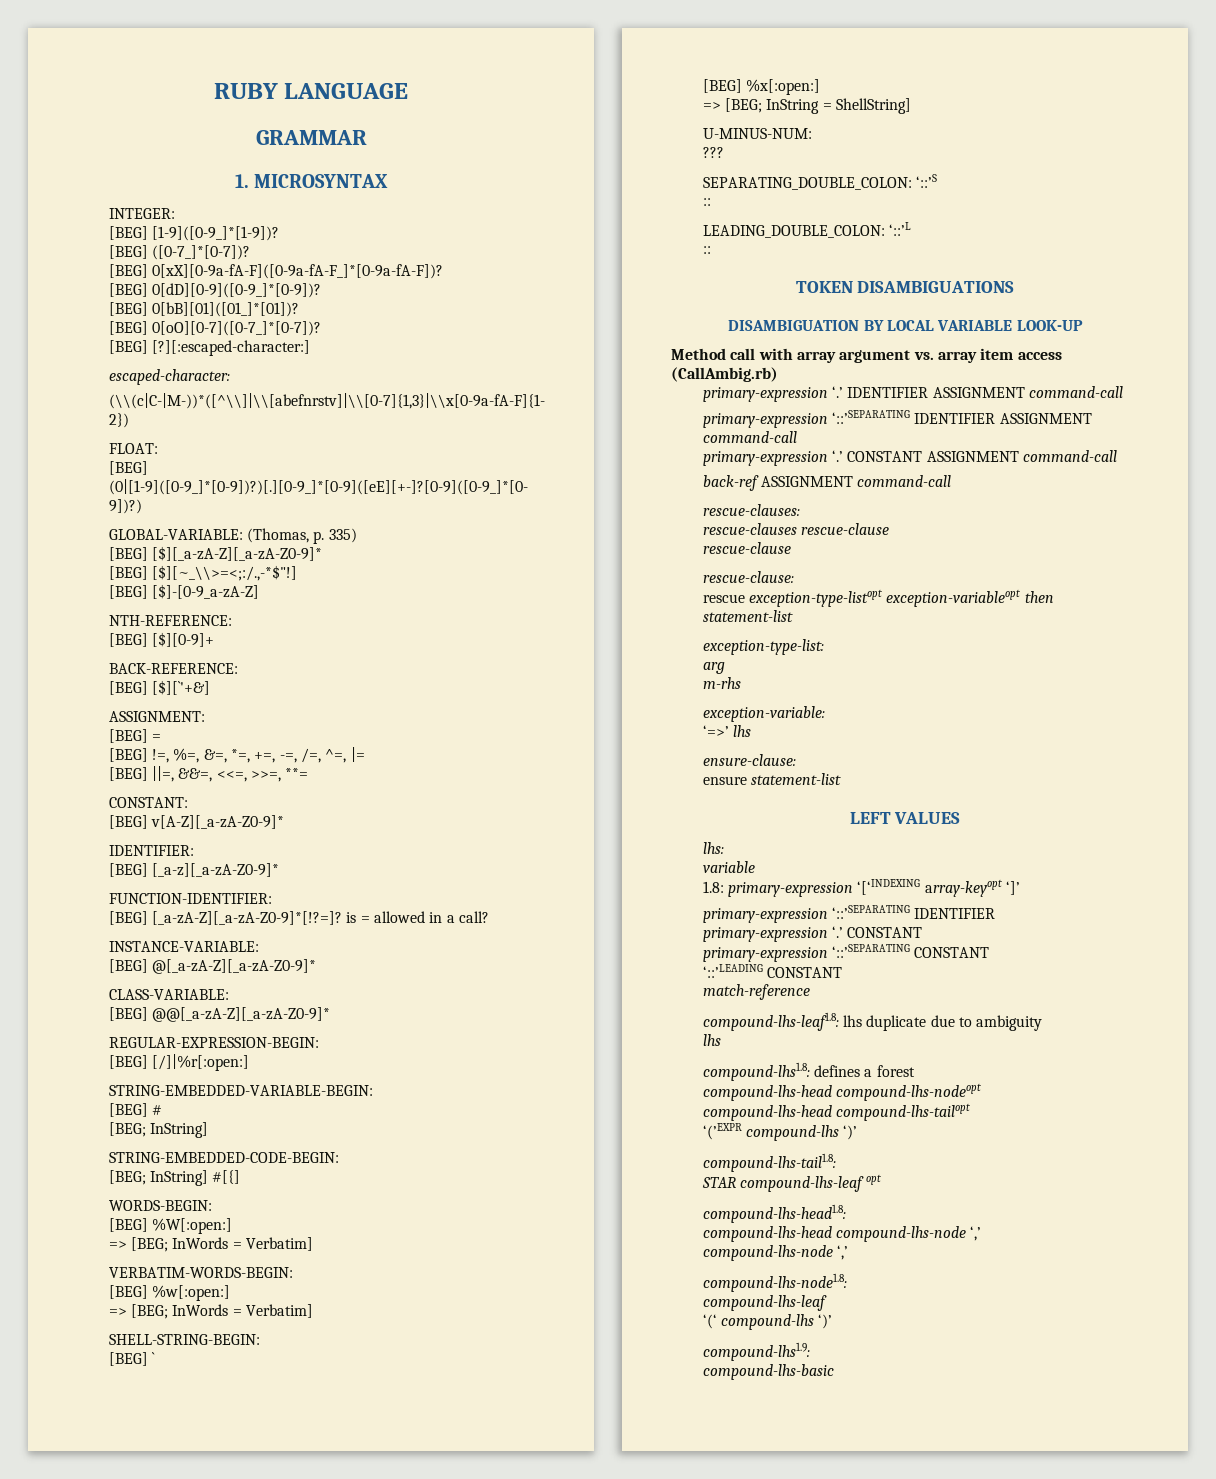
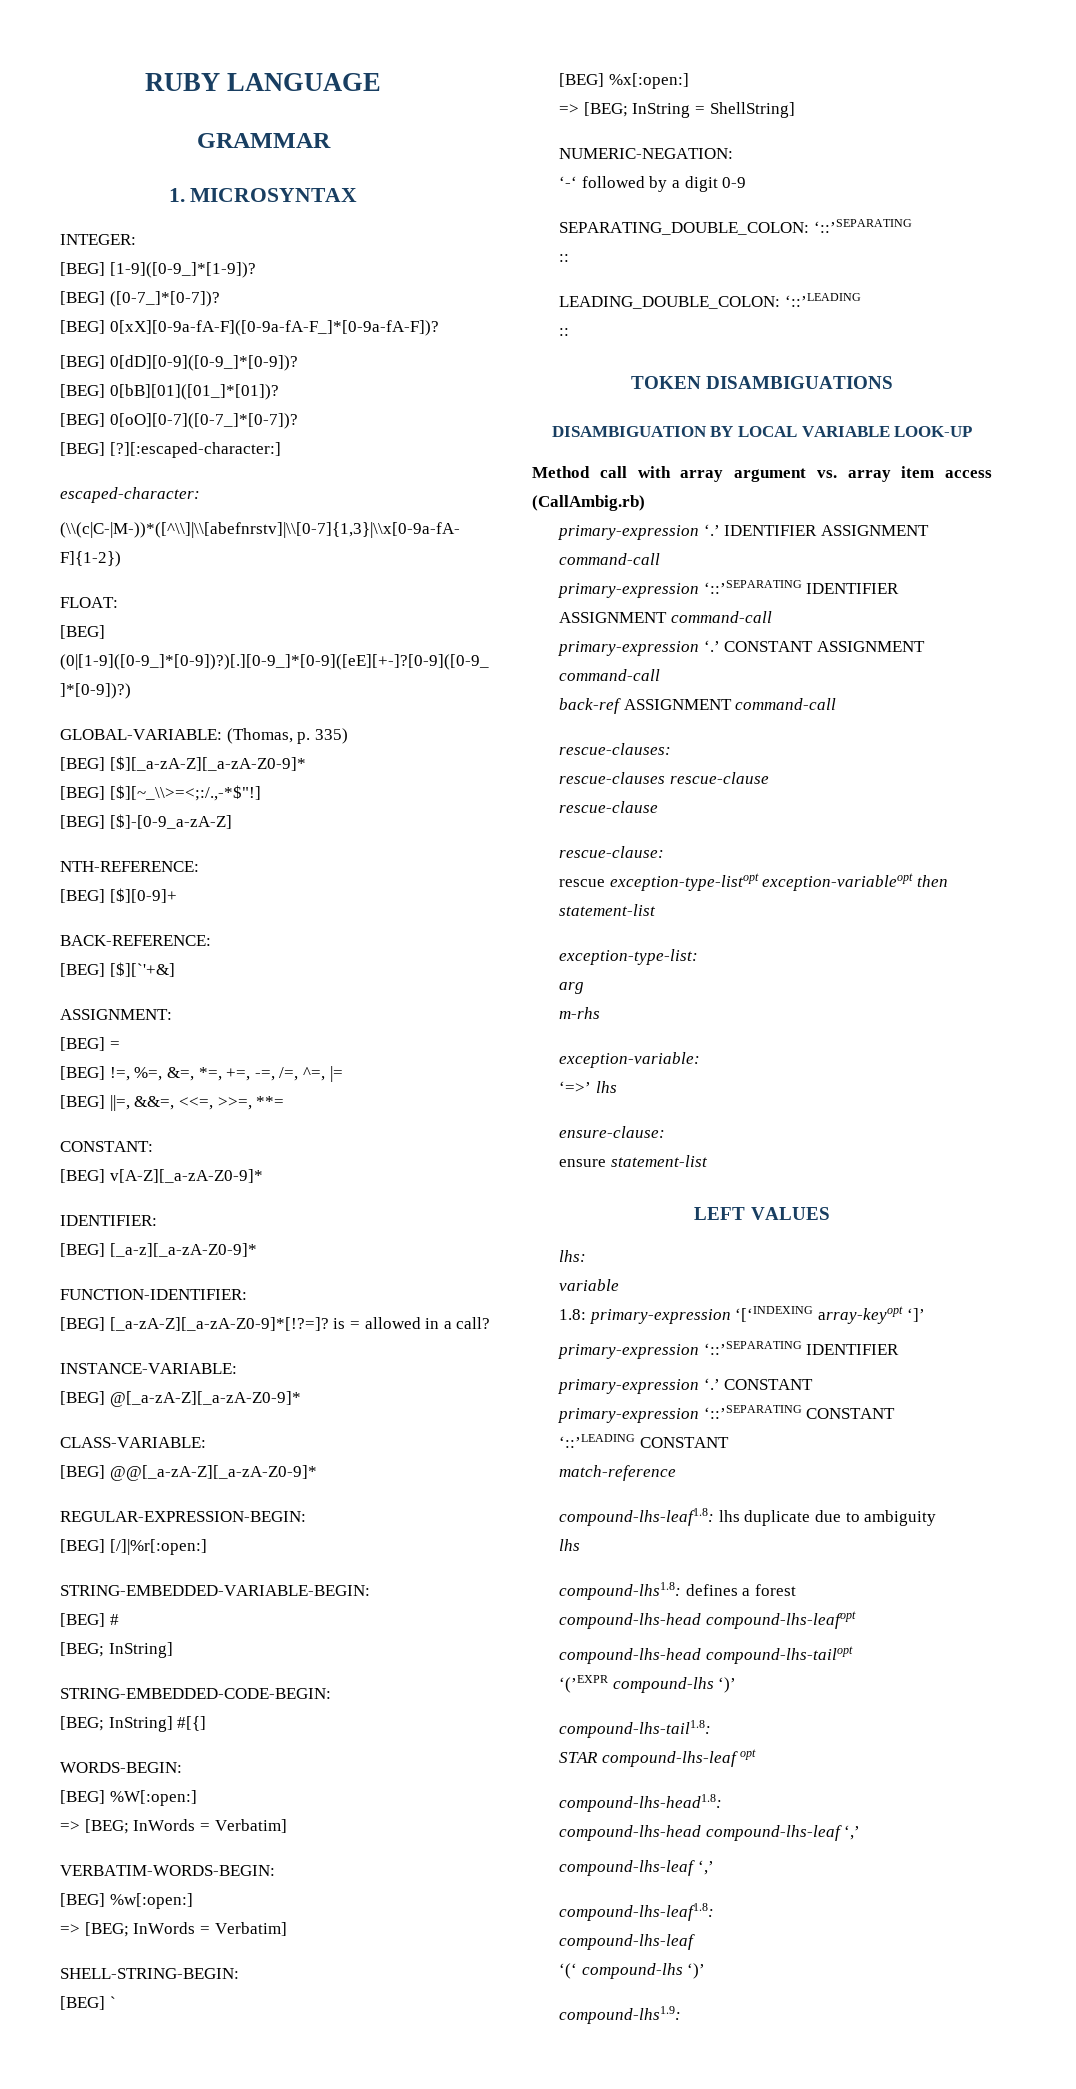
[702,128,812,139] [702,147,724,158] U-MINUS-NUM: // ??? -> [559,148,734,159] [559,176,747,192] NUMERIC-NEGATION: // ‘-‘ followed by a digit 0-9
[916,174,938,188] ‘::’S -> [813,219,912,233] ‘::’SEPARATING
[889,222,912,236] ‘::’L -> [784,293,861,307] ‘::’LEADING
[836,1083,982,1101] compound-lhs-nodeopt -> [705,1611,856,1629] compound-lhs-leafopt
[836,1226,982,1242] [702,1245,849,1261] [702,1273,847,1292] compound-lhs-node ‘,’ // compound-lhs-node ‘,’ // compound-lhs-node1.8: -> [705,1825,861,1841] [559,1860,714,1876] [559,1903,715,1921] compound-lhs-leaf ‘,’ // compound-lhs-leaf ‘,’ // compound-lhs-leaf1.8:
[702,1364,834,1380] // compound-lhs-basic -> (682, 2015) none

